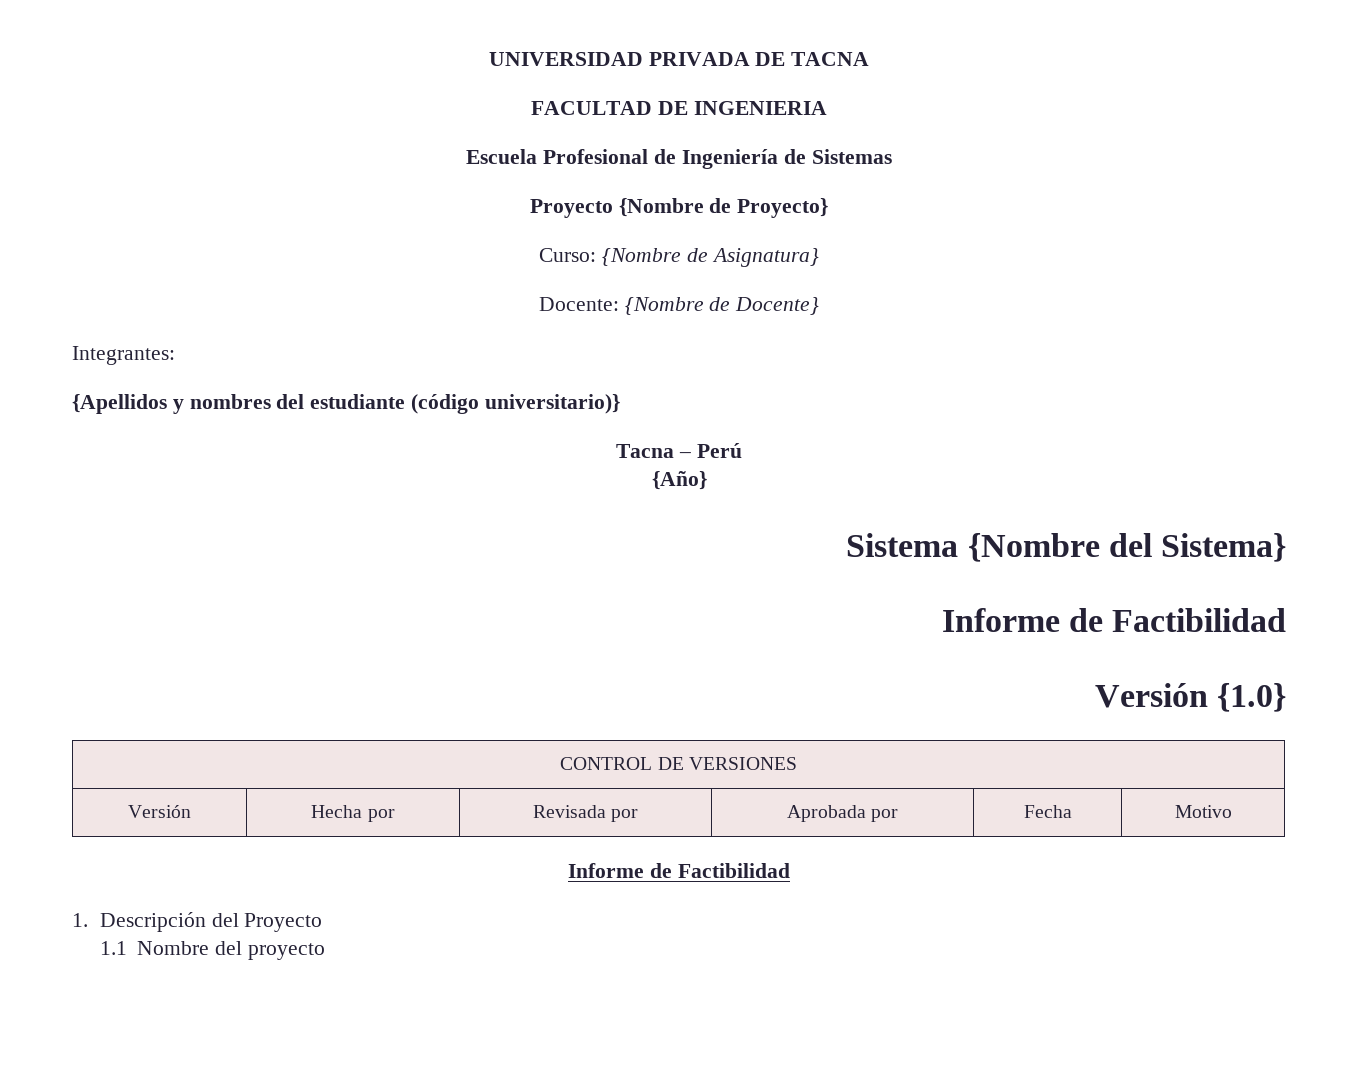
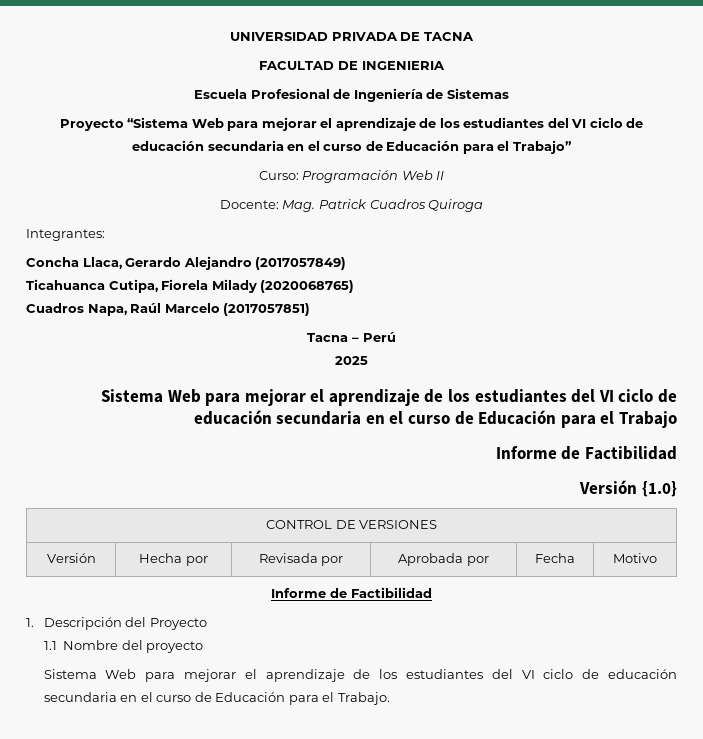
[618,198,829,218] [539,248,819,267] [538,297,820,315] [72,346,175,365] [72,394,620,414] {Nombre de Proyecto} // Curso: {Nombre de Asignatura} // Docente: {Nombre de Docente} // Integrantes: // {Apellidos y nombres del estudiante (código universitario)} -> [127,117,644,131] [132,140,572,154] [258,170,445,183] [219,199,484,212] [26,229,105,241] [26,256,347,270] [26,279,355,293] [26,303,311,316] “Sistema Web para mejorar el aprendizaje de los estudiantes del VI ciclo de educación secundaria en el curso de Educación para el Trabajo” // Curso: Programación Web II // Docente: Mag. Patrick Cuadros Quiroga // Integrantes: // Concha Llaca, Gerardo Alejandro (2017057849) // Ticahuanca Cutipa, Fiorela Milady (2020068765) // Cuadros Napa, Raúl Marcelo (2017057851)
[651,471,707,490] [846,533,1286,562] {Año} // Sistema {Nombre del Sistema} -> [335,356,368,365] [100,389,677,406] [193,410,677,428] 2025 // Sistema Web para mejorar el aprendizaje de los estudiantes del VI ciclo de educación secundaria en el curso de Educación para el Trabajo
(326, 951) none -> [43,669,678,682] [43,692,390,705] // Sistema Web para mejorar el aprendizaje de los estudiantes del VI ciclo de educación secundaria en el curso de Educación para el Trabajo.

